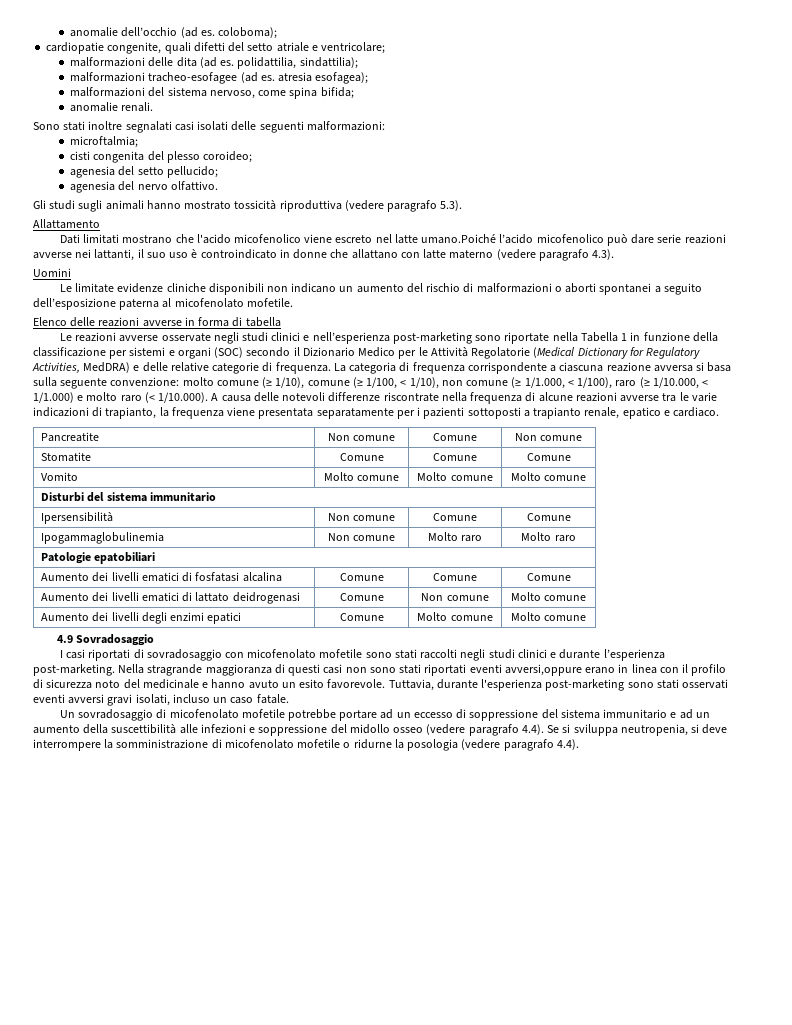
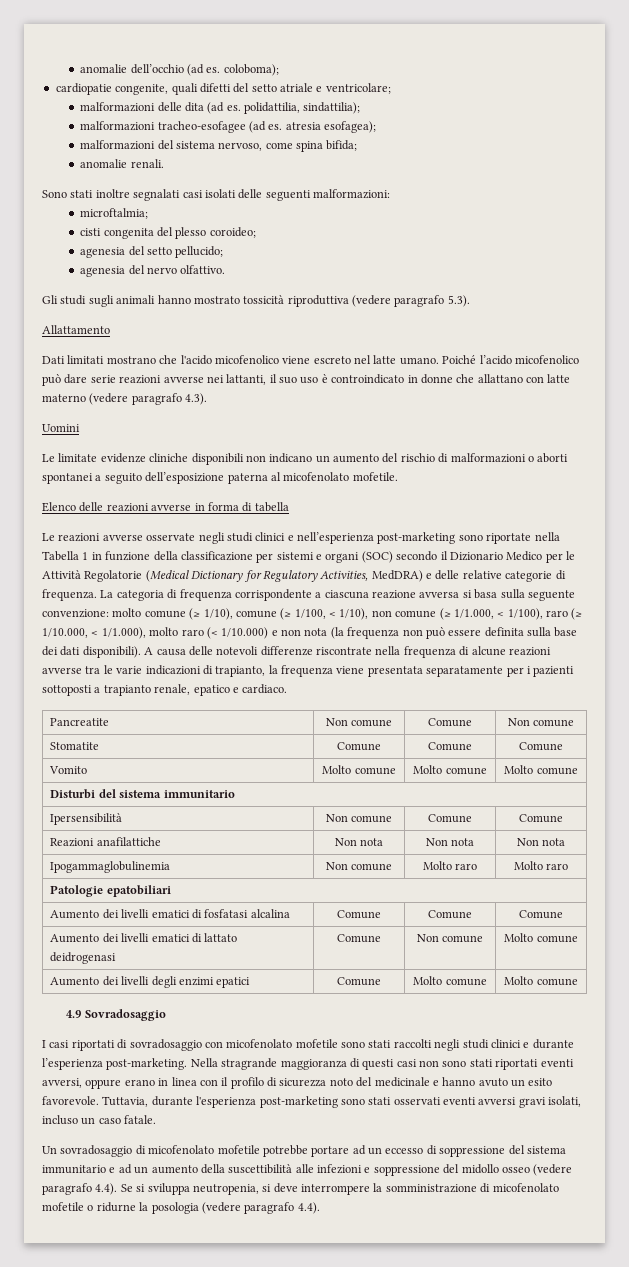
[421,234,497,244] umano.Poiché -> [399,355,477,365] umano. Poiché
[33,392,84,403] 1/1.000) e -> [101,627,146,639] 1/1.000),
[158,392,209,403] 1/10.000). -> [221,627,578,639] [42,646,141,658] 1/10.000) e non nota (la frequenza non può essere definita sulla base dei dati disponibili).
(571, 517) none -> [50,837,161,847] [334,838,384,846] [425,838,475,846] [516,838,566,846] // Reazioni anafilattiche | Non nota | Non nota | Non nota
[504,664,582,676] avversi,oppure -> [42,1078,122,1089] avversi, oppure

